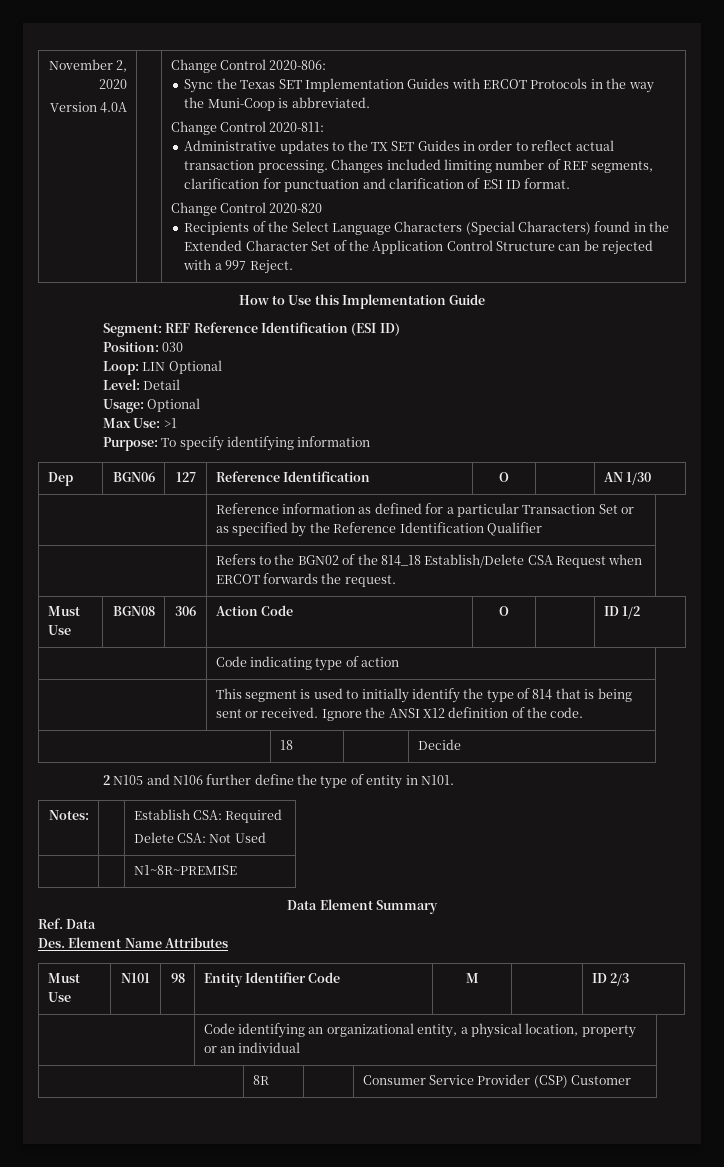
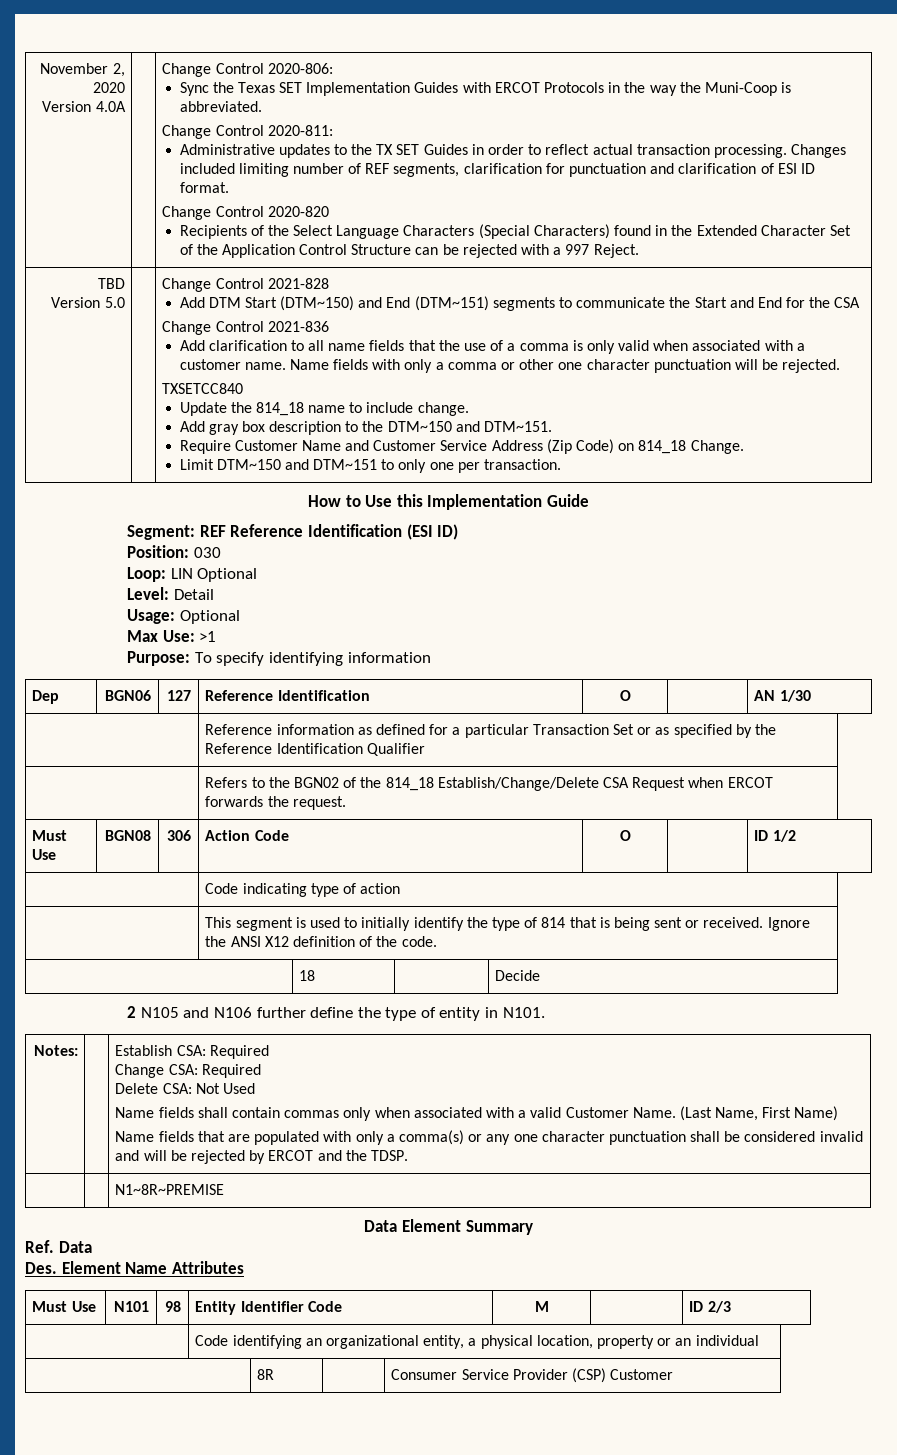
(293, 267) none -> [97,278,125,289] [51,297,125,308] [162,278,329,292] [179,296,861,311] [162,321,329,335] [179,340,805,354] [179,359,841,373] [162,383,244,394] [179,402,469,416] [179,421,553,435] [179,439,744,454] [179,459,562,473] // TBD // Version 5.0 | | Change Control 2021-828 // Add DTM Start (DTM~150) and End (DTM~151) segments to communicate the Start and End for the CSA // Change Control 2021-836 // Add clarification to all name fields that the use of a comma is only valid when associated with a customer name. Name fields with only a comma or other one character punctuation will be rejected. // TXSETCC840 // Update the 814_18 name to include change. // Add gray box description to the DTM~150 and DTM~151. // Require Customer Name and Customer Service Address (Zip Code) on 814_18 Change. // Limit DTM~150 and DTM~151 to only one per transaction.
[424,554,525,568] Establish/Delete -> [437,777,599,791] Establish/Change/Delete
(283, 816) none -> [115,1064,261,1078] // Change CSA: Required
(266, 837) none -> [115,1106,839,1121] [115,1130,863,1145] [115,1150,408,1164] // Name fields shall contain commas only when associated with a valid Customer Name. (Last Name, First Name) // Name fields that are populated with only a comma(s) or any one character punctuation shall be considered invalid and will be rejected by ERCOT and the TDSP.

